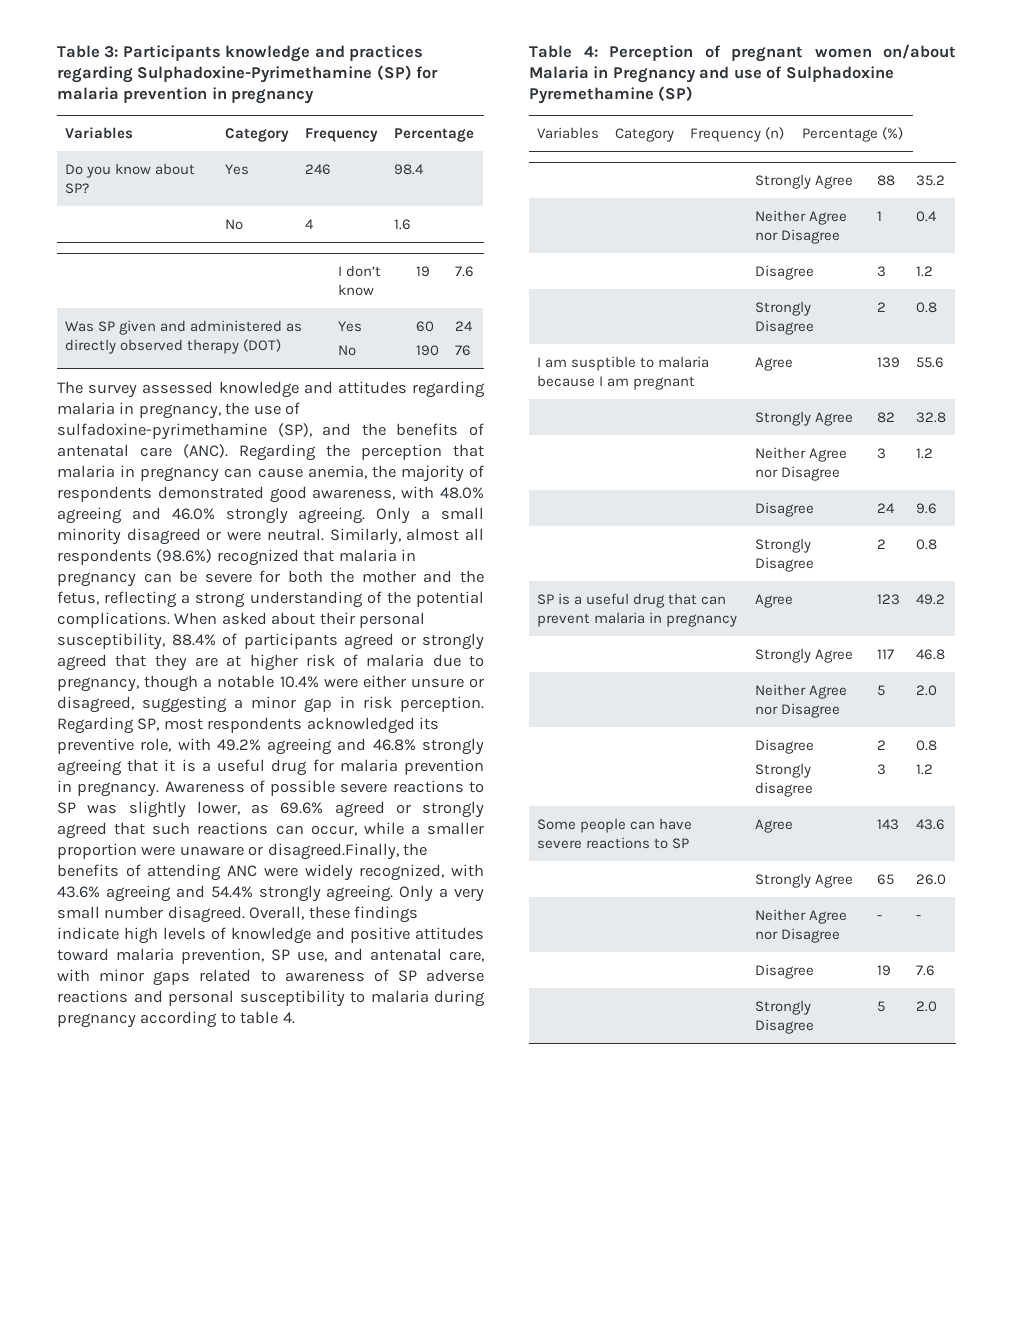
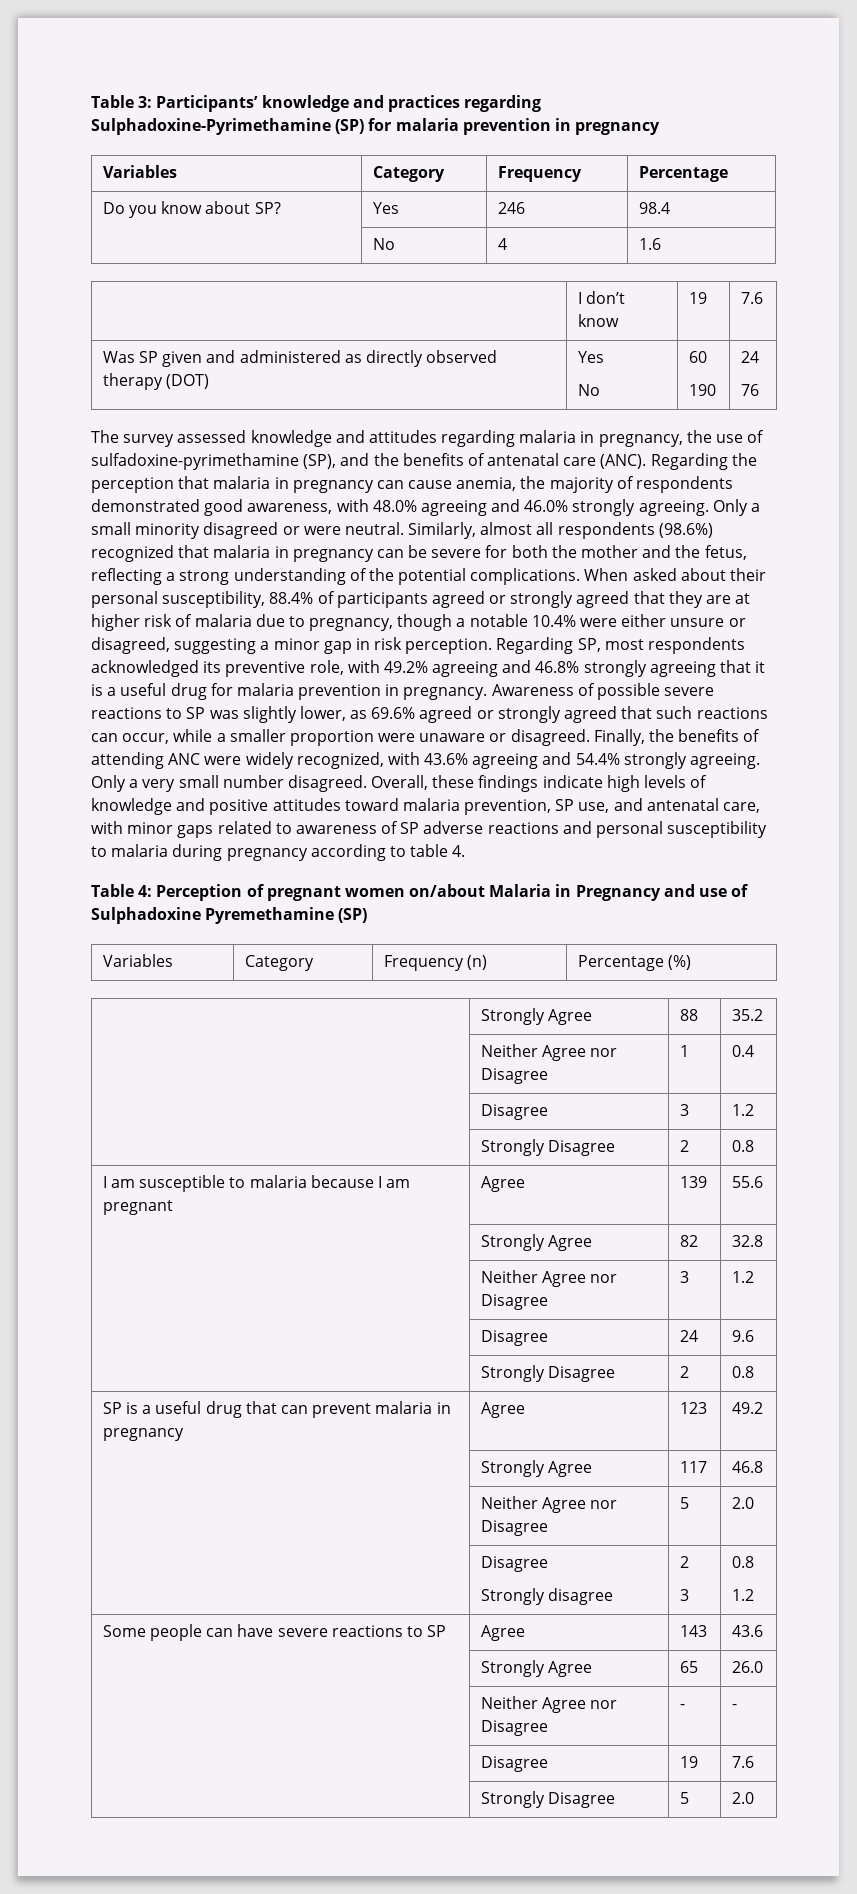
[122,45,221,61] Participants -> [156,95,259,112] Participants’
[267,843,399,860] disagreed.Finally, -> [510,729,645,746] disagreed. Finally,
[570,356,636,371] susptible -> [139,1175,226,1192] susceptible

